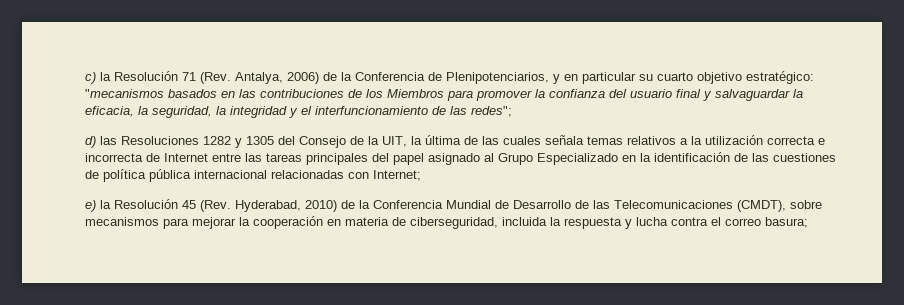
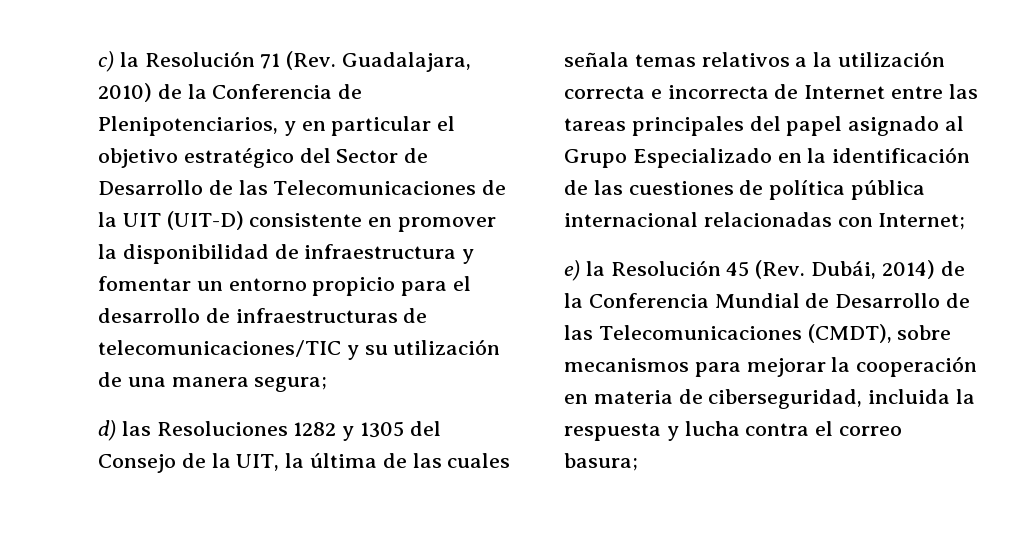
[235,72,319,84] Antalya, 2006) -> [342,52,472,72] [98,83,152,102] Guadalajara, 2010)
[639,71,814,84] [85,89,803,101] [85,106,512,118] su cuarto objetivo estratégico: "mecanismos basados en las contribuciones de los Miembros para promover la confianza del usuario final y salvaguardar la eficacia, la seguridad, la integridad y el interfuncionamiento de las redes"; -> [437,116,456,131] [98,148,429,168] [98,180,507,195] [98,211,497,232] [98,244,475,264] [98,276,472,296] [98,308,428,323] [98,339,501,360] [98,372,328,392] el objetivo estratégico del Sector de Desarrollo de las Telecomunicaciones de la UIT (UIT-D) consistente en promover la disponibilidad de infraestructura y fomentar un entorno propicio para el desarrollo de infraestructuras de telecomunicaciones/TIC y su utilización de una manera segura;
[235,200,337,212] Hyderabad, 2010) -> [811,260,935,279] Dubái, 2014)

